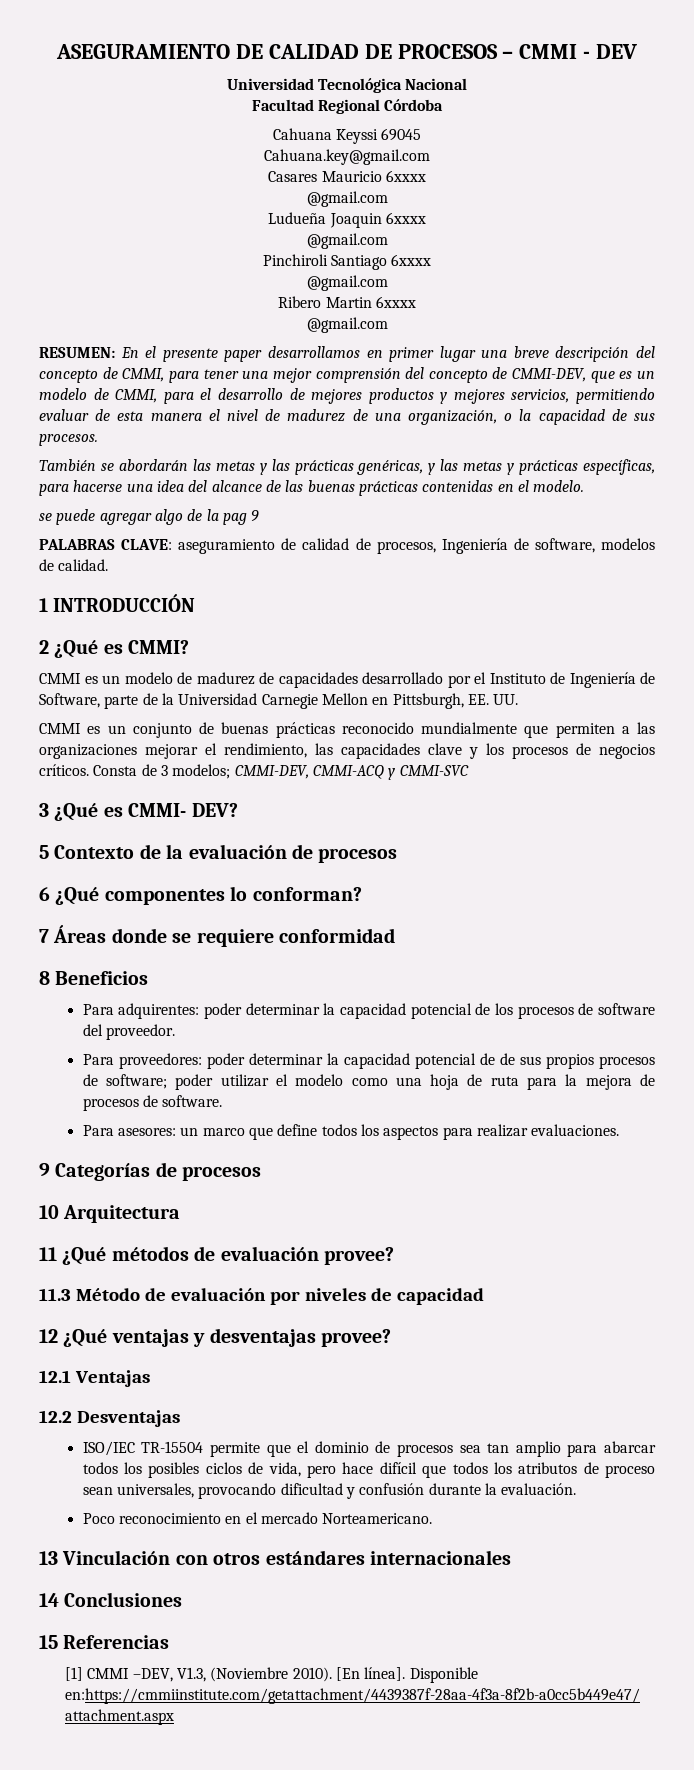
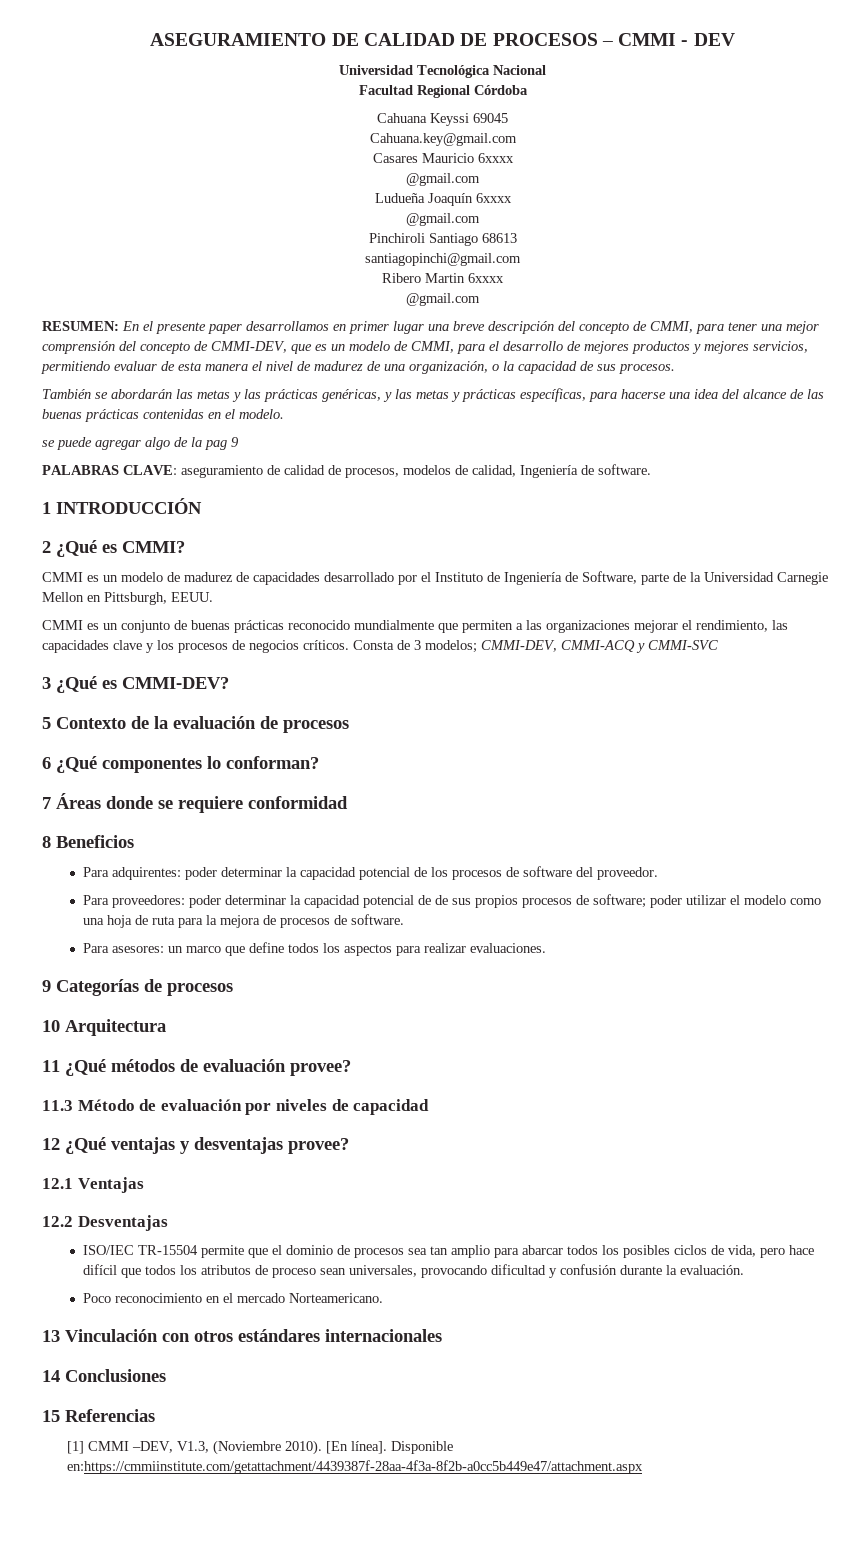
[329,213,382,228] Joaquin -> [427,193,473,206] Joaquín
[391,254,432,266] [306,275,388,291] 6xxxx // @gmail.com -> [481,233,517,243] [365,253,521,266] 68613 // santiagopinchi@gmail.com
[441,538,656,554] [39,559,109,571] Ingeniería de software, modelos de calidad. -> [403,464,651,478] modelos de calidad, Ingeniería de software.
[467,694,519,705] EE. UU. -> [171,592,213,602] EEUU.
[128,803,238,817] CMMI- DEV? -> [122,677,229,689] CMMI-DEV?

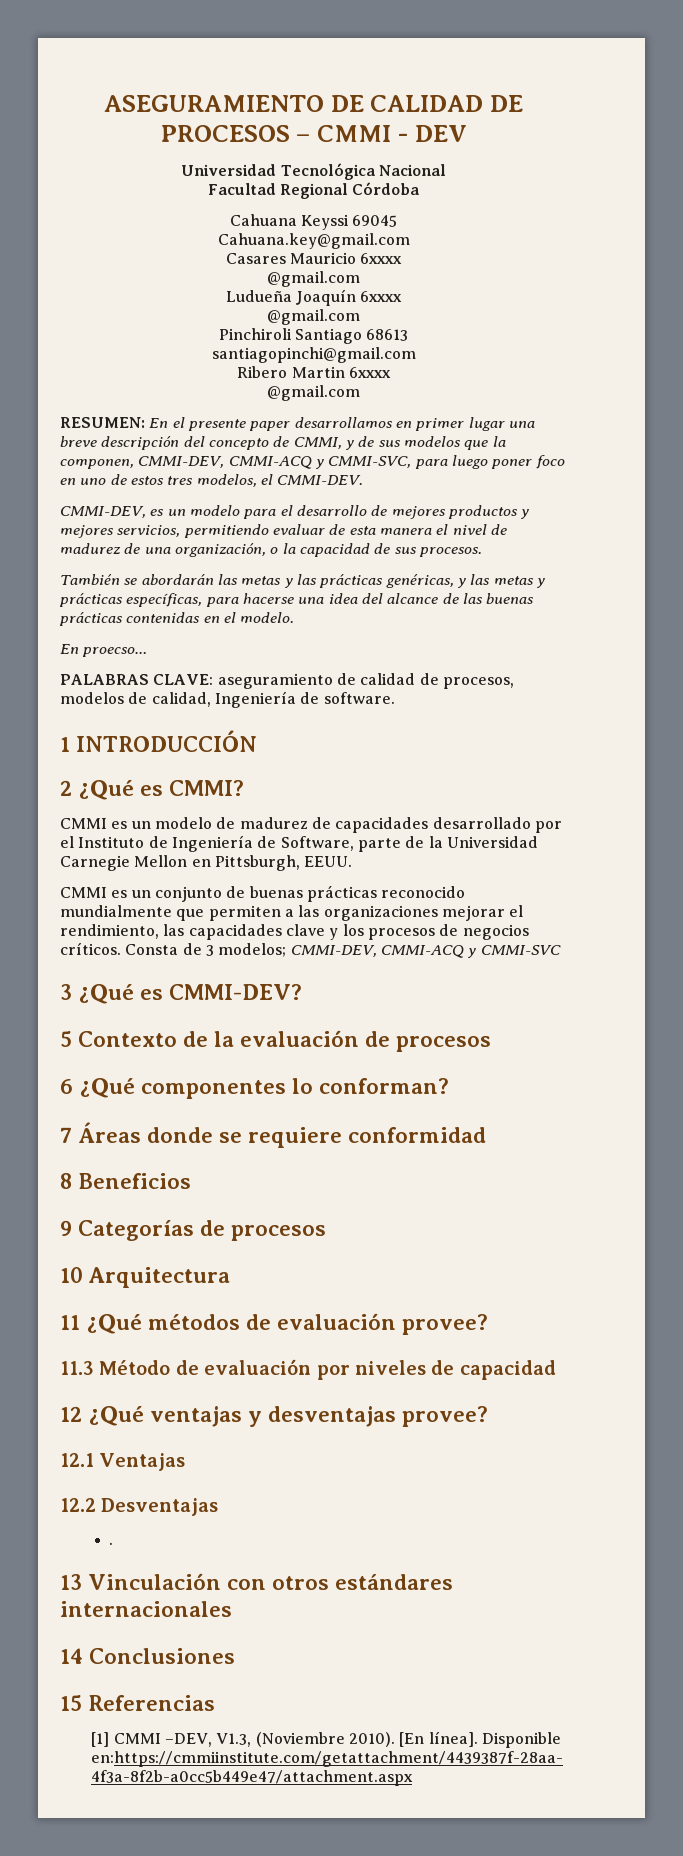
[696,321,819,334] [42,341,454,354] para tener una mejor comprensión del concepto de CMMI-DEV, que es un modelo de CMMI, -> [345,436,506,450] [60,455,565,469] [60,474,364,487] [60,505,240,518] y de sus modelos que la componen, CMMI-DEV, CMMI-ACQ y CMMI-SVC, para luego poner foco en uno de estos tres modelos, el CMMI-DEV. // CMMI-DEV, es un modelo
[42,437,239,450] se puede agregar algo de la pag 9 -> [60,644,148,657] En proecso…
[83,866,659,880] [83,894,822,908] [83,914,405,928] [83,942,547,956] // Para adquirentes: poder determinar la capacidad potencial de los procesos de software del proveedor. // Para proveedores: poder determinar la capacidad potencial de de sus propios procesos de software; poder utilizar el modelo como una hoja de ruta para la mejora de procesos de software. // Para asesores: un marco que define todos los aspectos para realizar evaluaciones. -> (192, 1181) none
[83,1245,815,1258] [83,1264,745,1278] [83,1293,384,1303] ISO/IEC TR-15504 permite que el dominio de procesos sea tan amplio para abarcar todos los posibles ciclos de vida, pero hace difícil que todos los atributos de proceso sean universales, provocando dificultad y confusión durante la evaluación. // Poco reconocimiento en el mercado Norteamericano. -> [109,1542,114,1545] .

